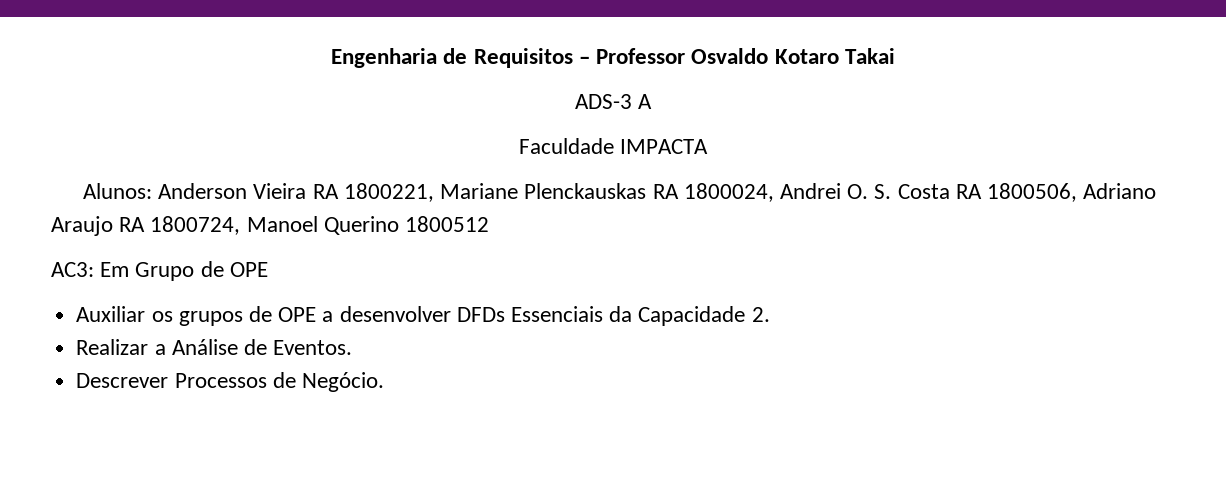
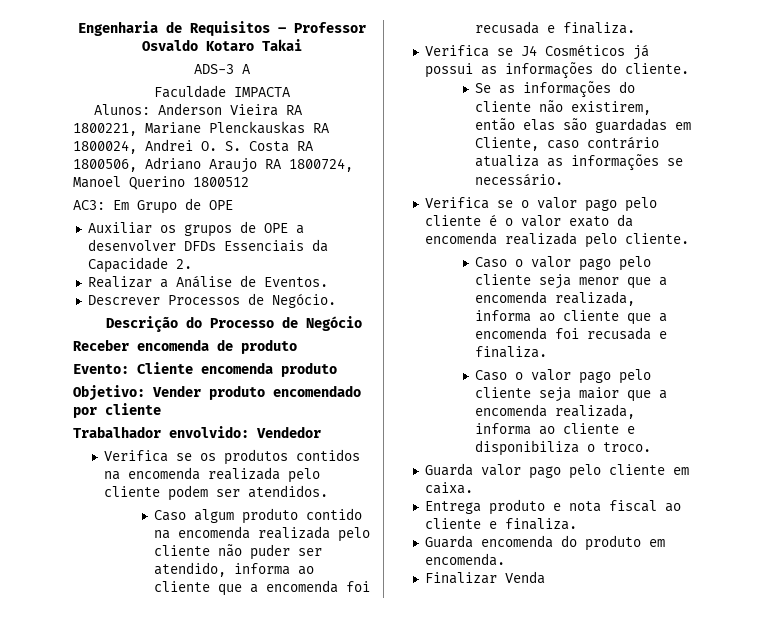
(384, 382) none -> [106,316,363,332] [73,339,297,354] [73,362,337,377] [73,385,361,401] [73,403,161,418] [73,426,321,438] [104,449,361,465] [104,467,321,483] [104,485,329,501] [154,508,363,524] [154,526,371,542] [154,544,323,560] [154,562,315,577] [154,580,371,596] [475,21,636,34] [425,44,650,60] [425,62,690,79] [475,81,636,98] [475,100,652,115] [475,118,692,133] [475,136,660,151] [475,154,684,171] [475,173,564,186] [425,197,658,212] [425,214,634,227] [425,232,690,248] [475,256,652,271] [475,274,668,289] [475,291,636,306] [475,310,668,325] [475,327,668,340] [475,346,548,358] [475,369,652,384] [475,387,668,402] [475,404,636,419] [475,423,636,435] [475,440,652,456] [425,463,690,479] [425,482,474,494] [425,499,682,515] [425,518,578,530] [425,535,666,551] [425,553,506,566] [425,571,546,584] // Descrição do Processo de Negócio // Receber encomenda de produto // Evento: Cliente encomenda produto // Objetivo: Vender produto encomendado por cliente // Trabalhador envolvido: Vendedor // Verifica se os produtos contidos na encomenda realizada pelo cliente podem ser atendidos. // Caso algum produto contido na encomenda realizada pelo cliente não puder ser atendido, informa ao cliente que a encomenda foi recusada e finaliza. // Verifica se J4 Cosméticos já possui as informações do cliente. // Se as informações do cliente não existirem, então elas são guardadas em Cliente, caso contrário atualiza as informações se necessário. // Verifica se o valor pago pelo cliente é o valor exato da encomenda realizada pelo cliente. // Caso o valor pago pelo cliente seja menor que a encomenda realizada, informa ao cliente que a encomenda foi recusada e finaliza. // Caso o valor pago pelo cliente seja maior que a encomenda realizada, informa ao cliente e disponibiliza o troco. // Guarda valor pago pelo cliente em caixa. // Entrega produto e nota fiscal ao cliente e finaliza. // Guarda encomenda do produto em encomenda. // Finalizar Venda

